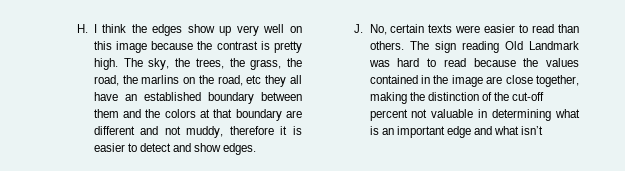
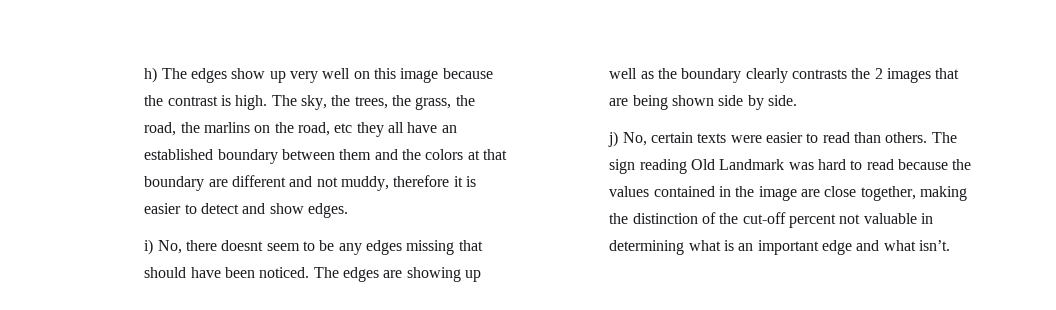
[77,24,147,33] H. I think the -> [144,67,187,83] h) The
[274,41,303,53] pretty -> (232, 100) none
[354,24,364,33] J. -> [144,239,483,255] [144,267,482,282] [609,68,960,83] [609,95,798,110] [608,131,619,147] i) No, there doesnt seem to be any edges missing that should have been noticed. The edges are showing up well as the boundary clearly contrasts the 2 images that are being shown side by side. // j)
[521,126,544,135] isn’t -> [919,240,951,251] isn’t.

